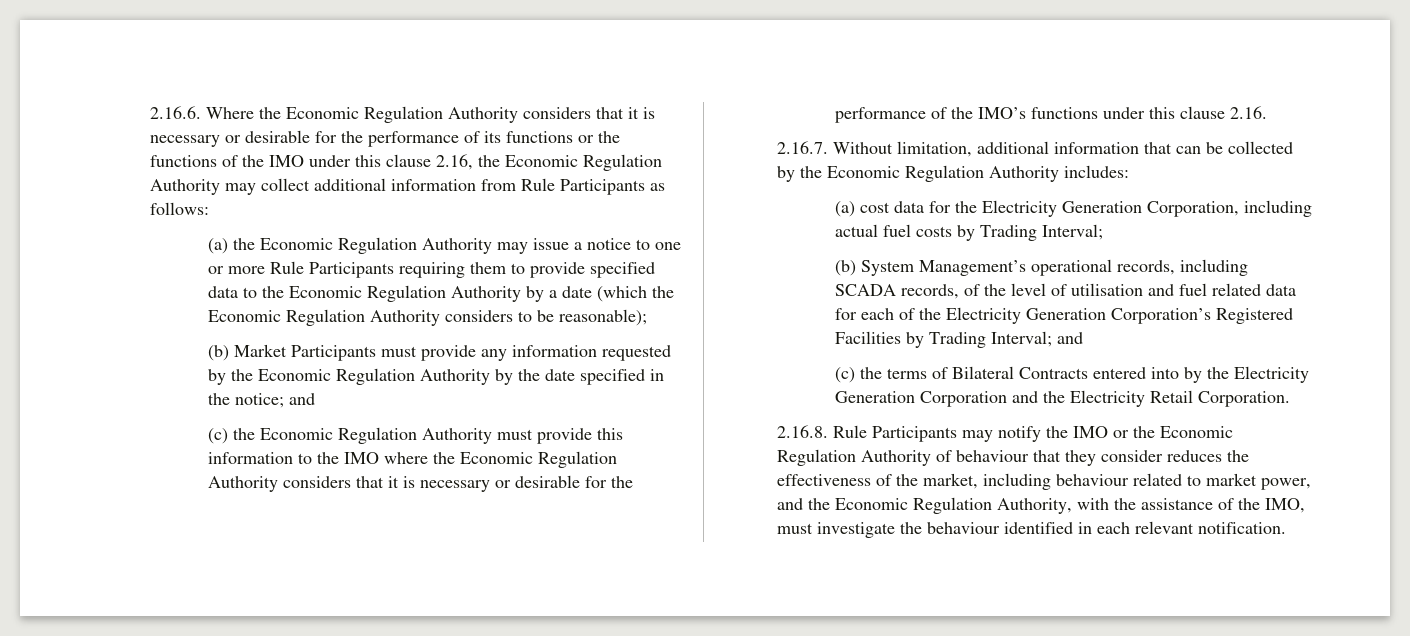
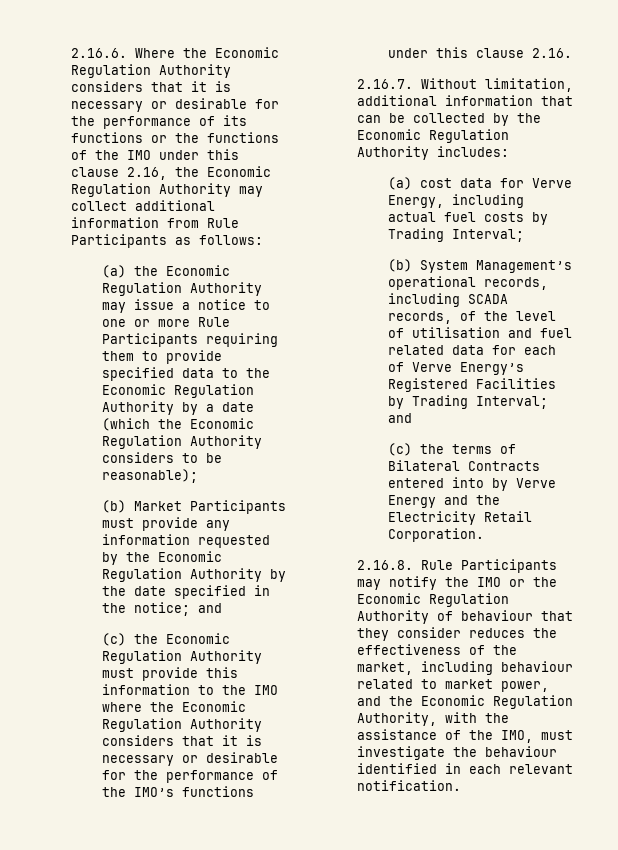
[954,200,1239,217] the Electricity Generation Corporation, -> [531,178,572,188] [387,195,444,208] Verve Energy,
[918,307,1211,324] the Electricity Generation Corporation’s -> [411,362,524,375] Verve Energy’s
[1206,366,1309,383] [834,391,1007,407] the Electricity Generation Corporation -> [515,478,556,488] [387,495,436,508] Verve Energy

